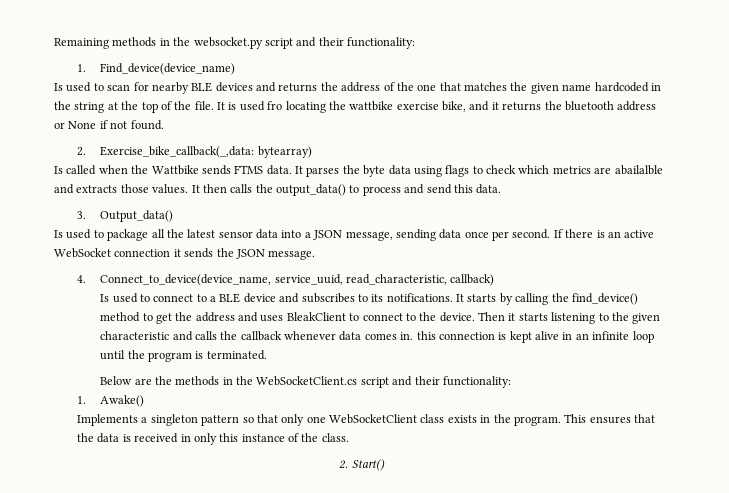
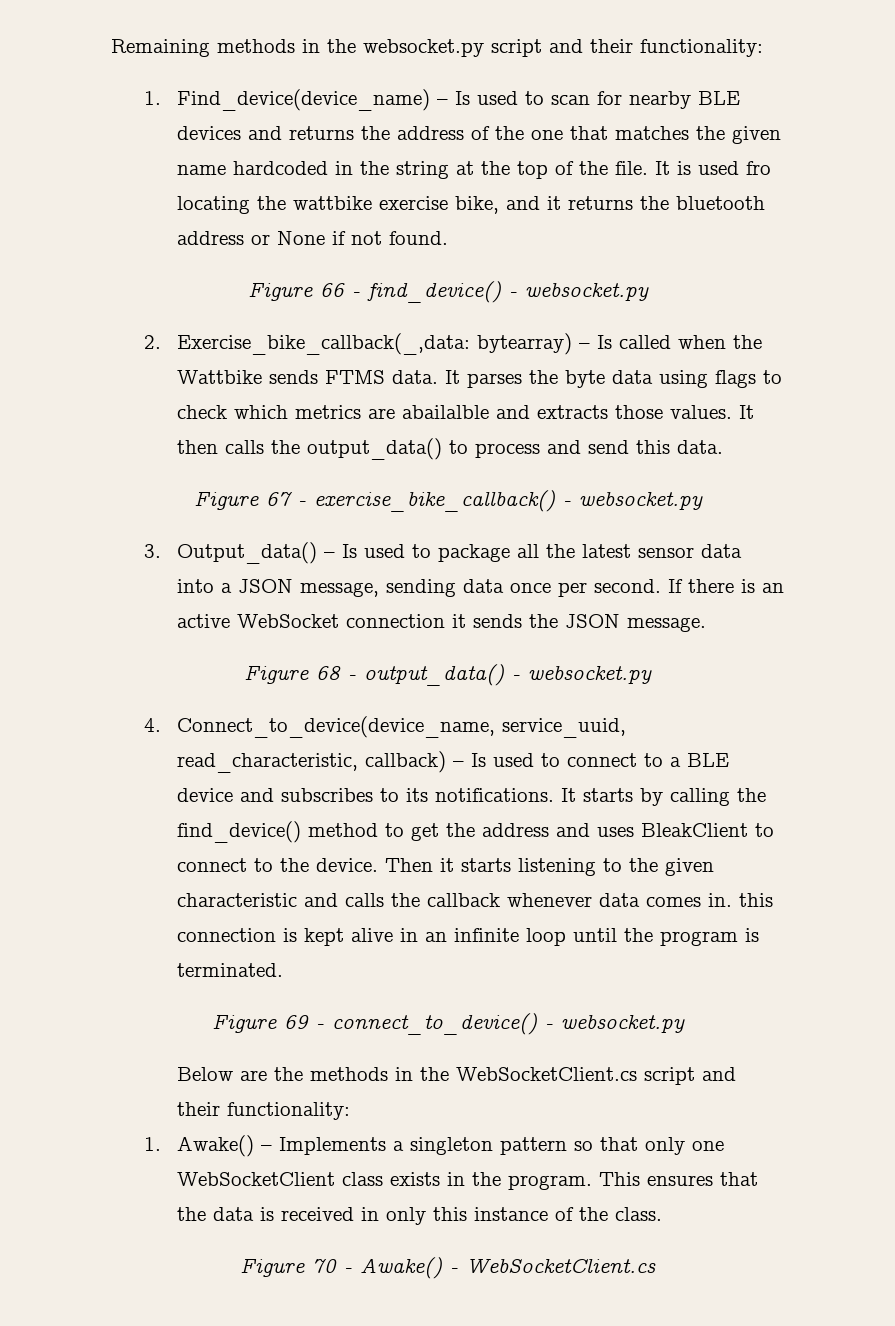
(236, 69) // -> [436,99,448,105] –
(164, 125) none -> [247,281,649,303] // Figure 66 - find_device() - websocket.py
(312, 152) // -> [578,343,590,349] –
(502, 189) none -> [193,490,703,512] // Figure 67 - exercise_bike_callback() - websocket.py
(174, 216) // -> [323,552,335,558] –
(316, 255) none -> [244,664,652,686] // Figure 68 - output_data() - websocket.py
(495, 280) // -> [452,761,464,767] –
(267, 355) none -> [211,1013,685,1035] // Figure 69 - connect_to_device() - websocket.py
(145, 401) // -> [260,1145,272,1151] –
[339,459,385,471] 2. Start() -> [240,1257,656,1279] Figure 70 - Awake() - WebSocketClient.cs

